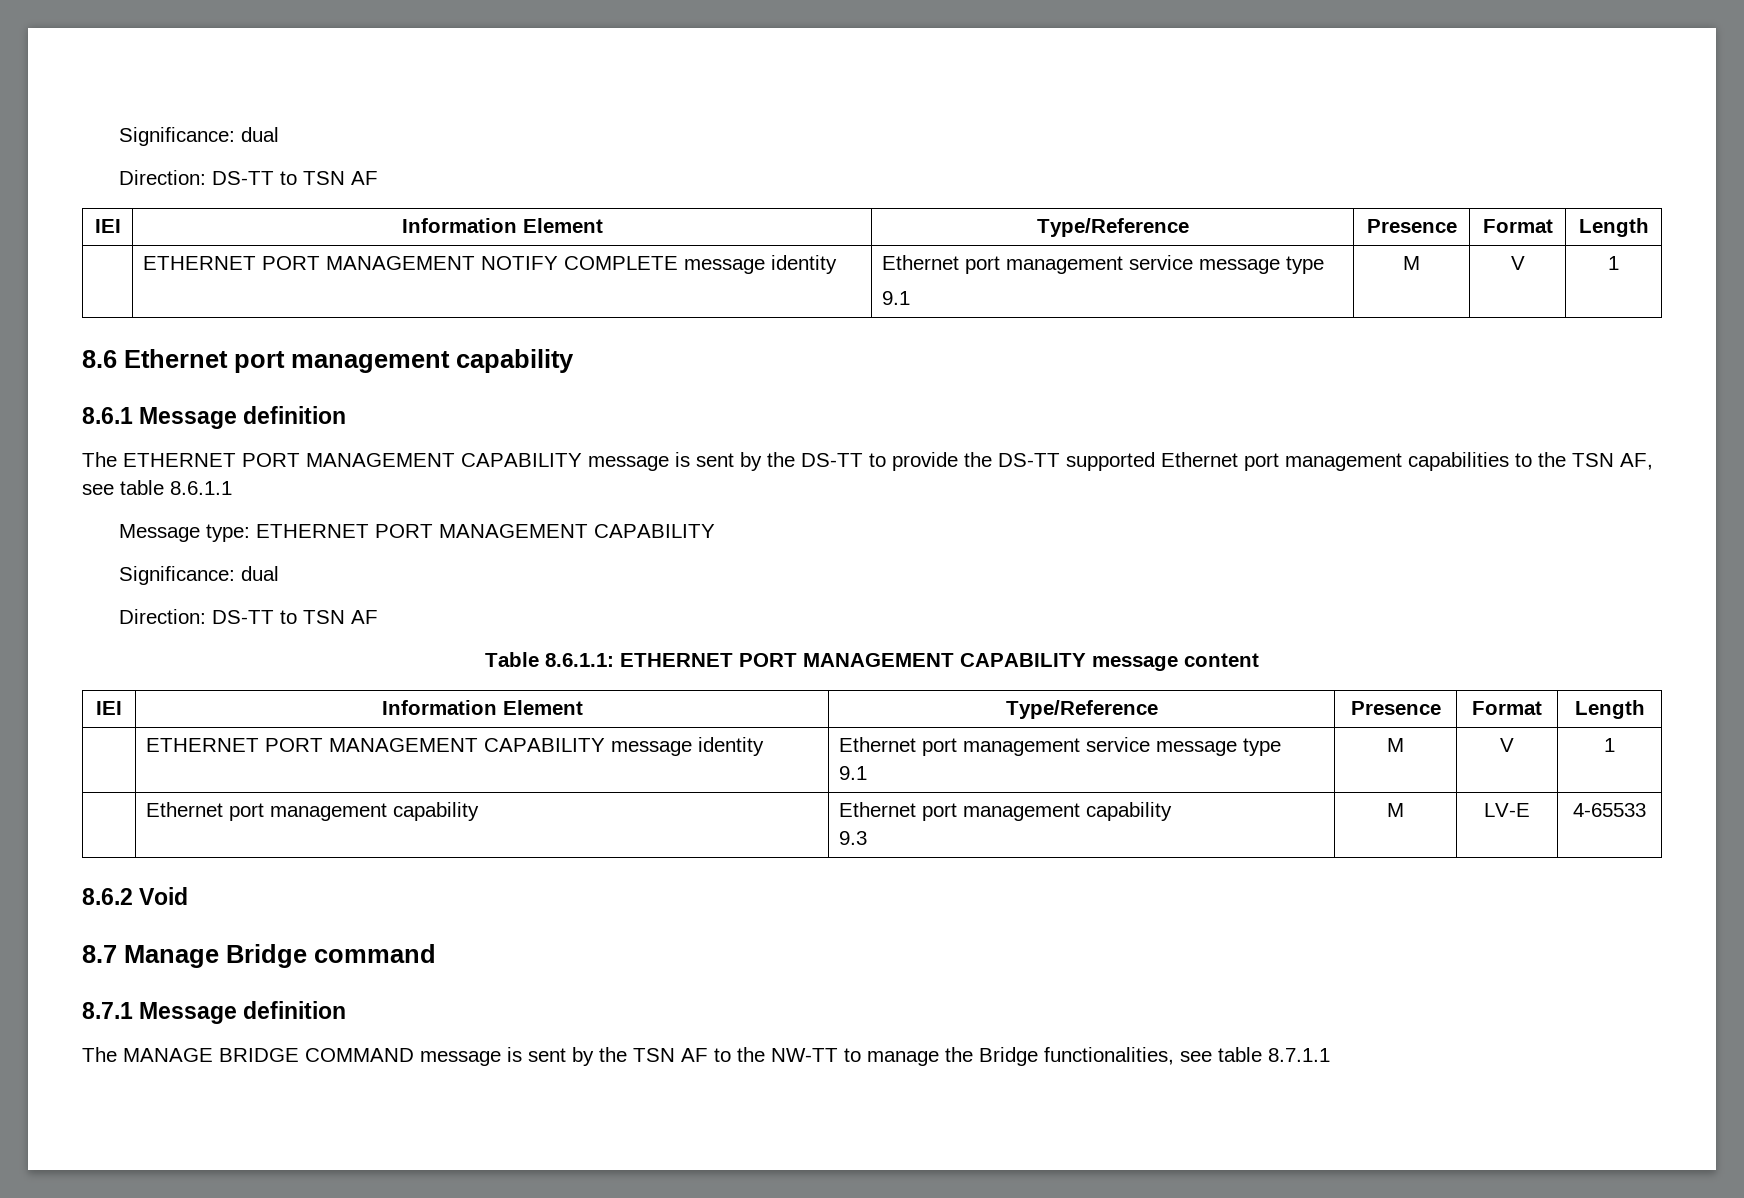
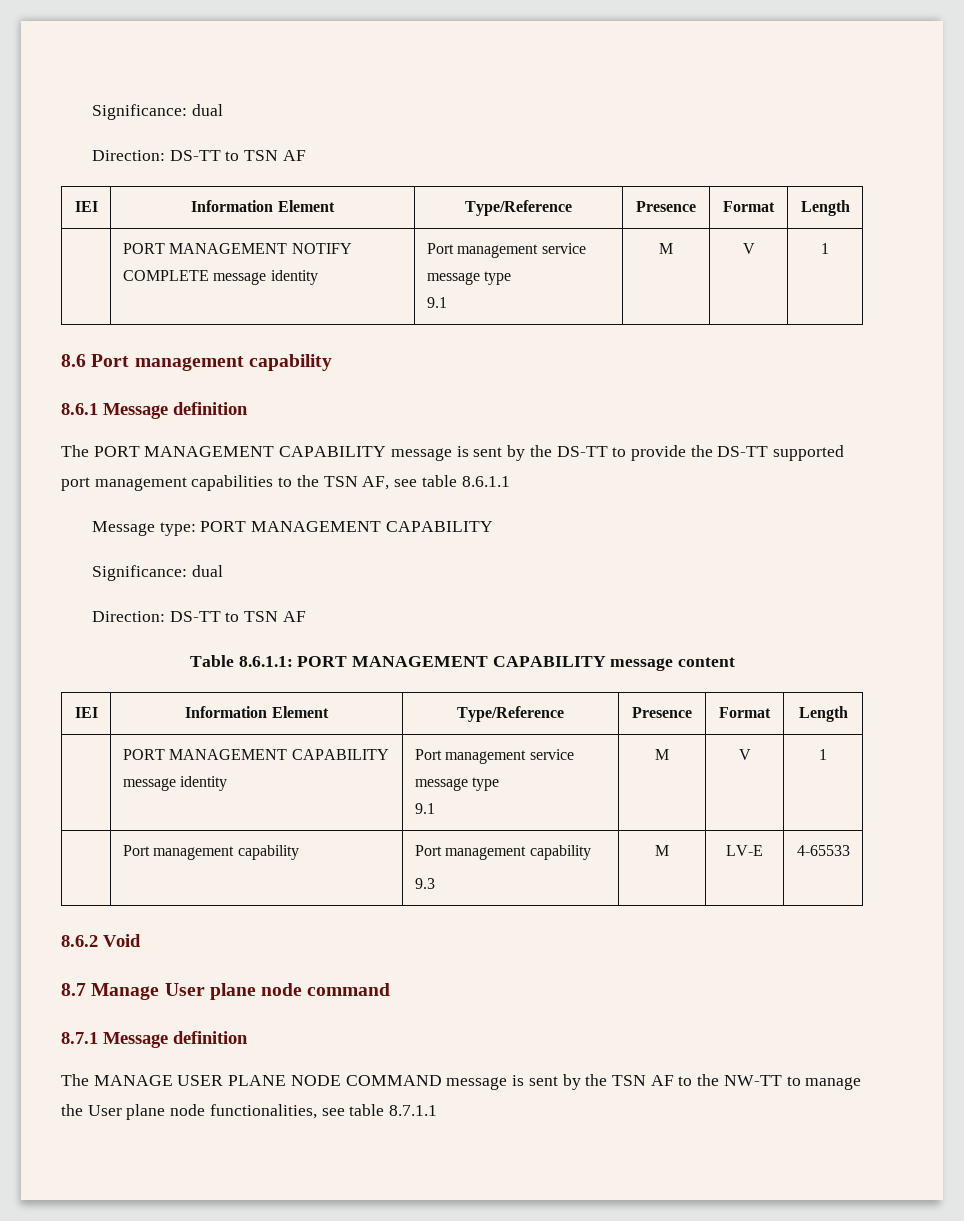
[143,256,257,270] ETHERNET -> (850, 208) none
[882,255,1001,274] Ethernet port -> [426,243,454,254] Port
[124,349,285,373] Ethernet port -> [91,354,130,367] Port
[123,453,236,467] ETHERNET -> (89, 451) none
[1161,452,1238,467] Ethernet -> (845, 453) none
[255,524,369,538] ETHERNET -> (196, 529) none
[620,653,733,667] ETHERNET -> (293, 661) none
[146,738,260,752] ETHERNET -> (848, 714) none
[839,737,958,756] Ethernet port -> [414,749,442,760] Port
[146,802,265,821] Ethernet port -> [122,845,150,856] Port
[839,802,958,821] Ethernet port -> [414,845,442,856] Port
[226,944,307,968] Bridge -> [164,983,303,1000] User plane node
[219,1048,299,1062] BRIDGE -> [177,1075,341,1086] USER PLANE NODE
[979,1047,1038,1066] Bridge -> [87,1104,206,1120] User plane node

